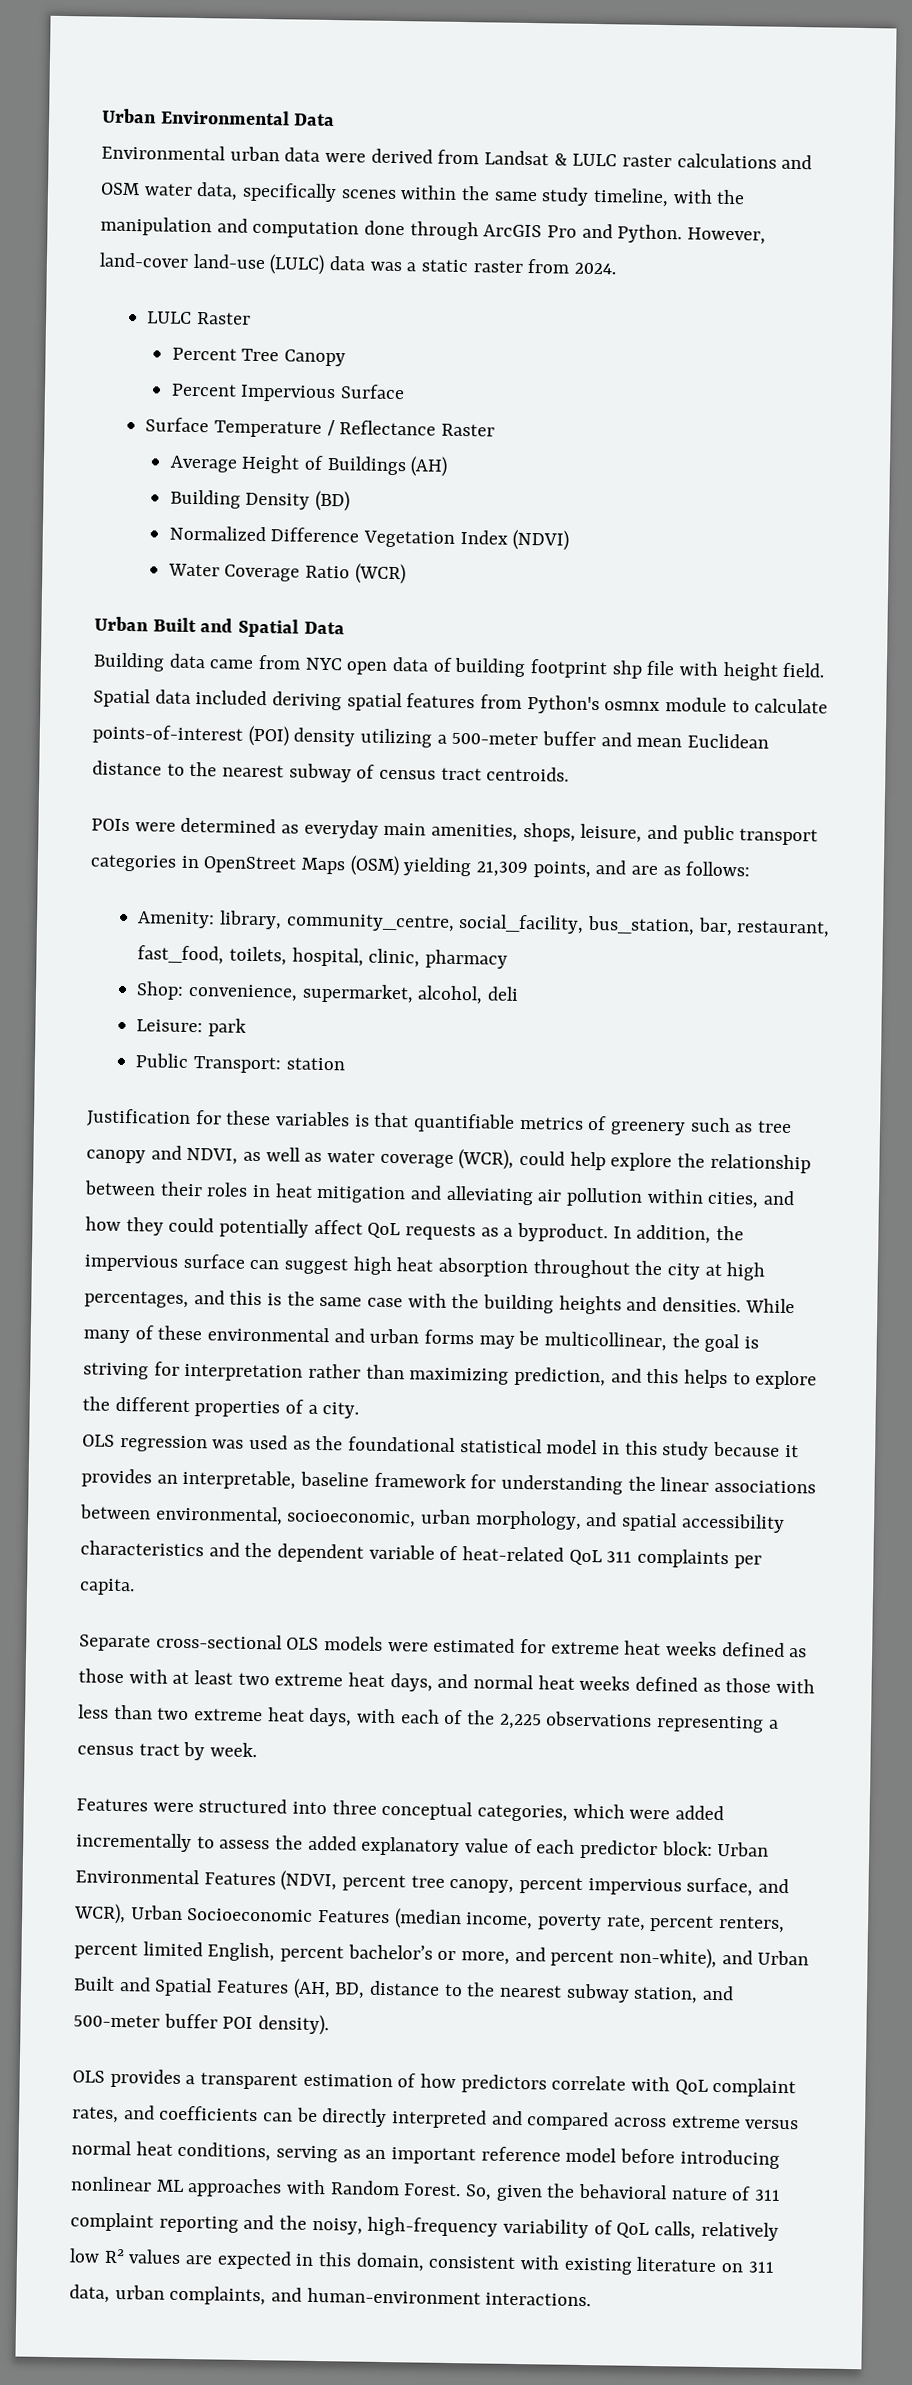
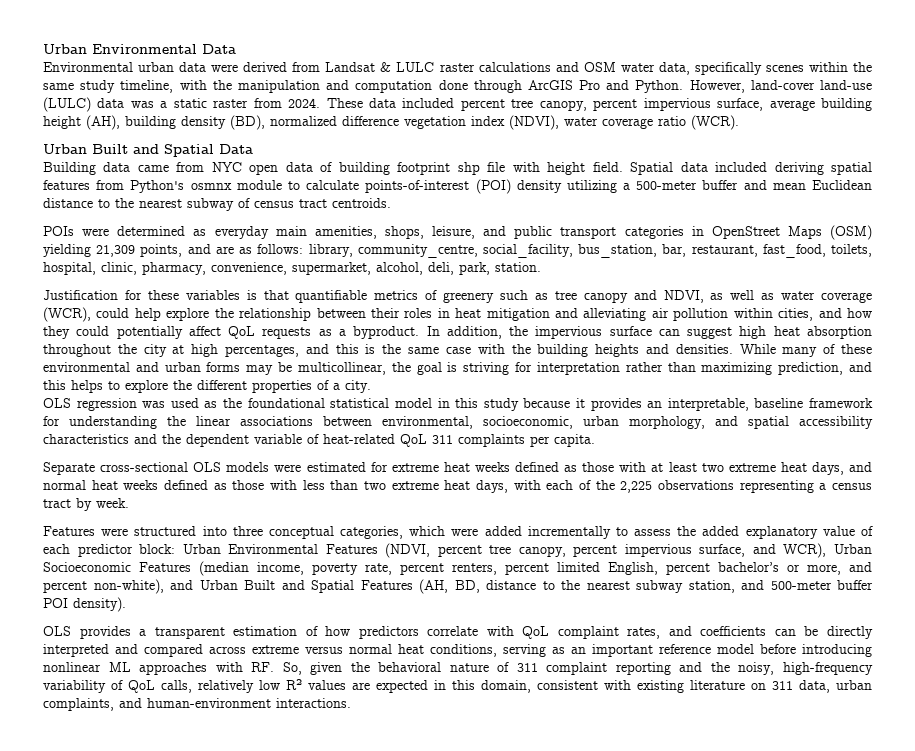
[147,311,252,325] [171,347,347,367] [170,383,406,403] [145,417,496,438] [169,454,449,477] [169,489,351,512] [168,525,570,551] [167,563,406,585] // LULC Raster // Percent Tree Canopy // Percent Impervious Surface // Surface Temperature / Reflectance Raster // Average Height of Buildings (AH) // Building Density (BD) // Normalized Difference Vegetation Index (NDVI) // Water Coverage Ratio (WCR) -> [326,98,873,111] [43,115,739,130] These data included percent tree canopy, percent impervious surface, average building height (AH), building density (BD), normalized difference vegetation index (NDVI), water coverage ratio (WCR).
[137,911,216,929] // Amenity: -> (304, 249) none
[425,949,509,969] [136,981,185,1000] pharmacy // Shop: -> [142,262,206,275] pharmacy,
[487,986,520,1001] [136,1018,248,1037] [135,1053,346,1074] deli // Leisure: park // Public Transport: station -> [428,262,541,275] deli, park, station.
[329,2180,462,2197] Random Forest. -> [251,662,275,672] RF.

